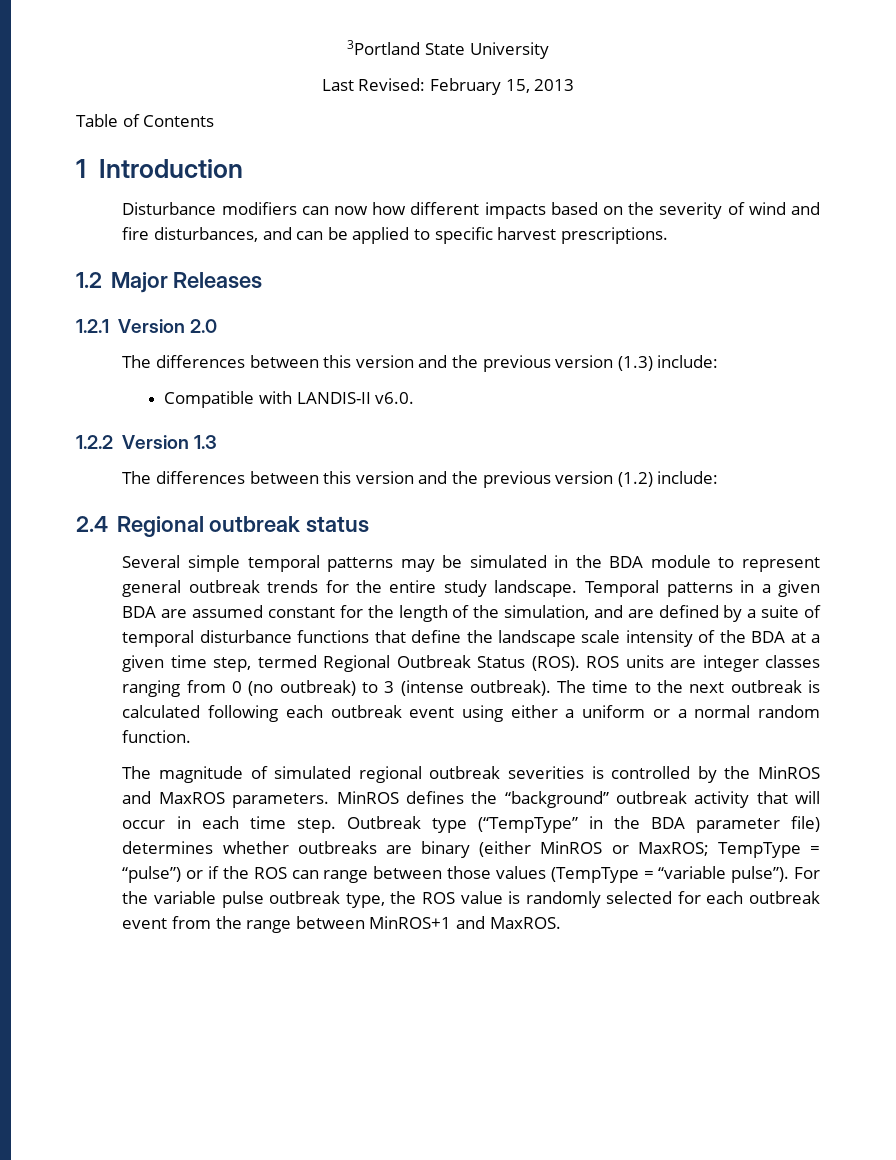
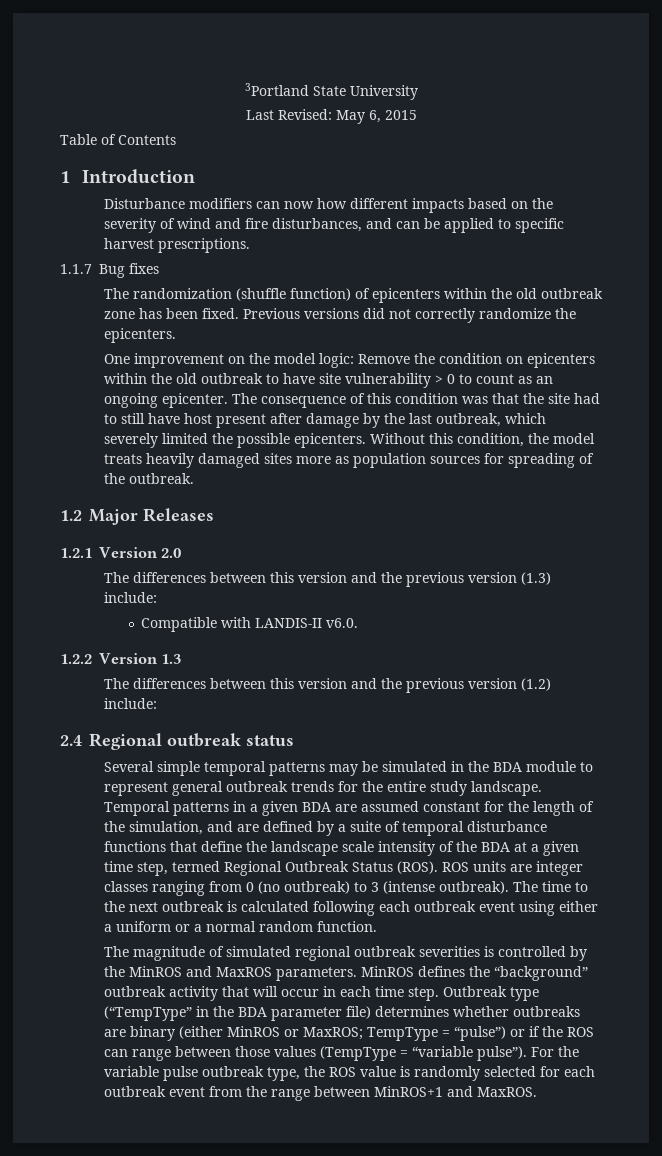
[429,78,575,95] February 15, 2013 -> [336,110,417,124] May 6, 2015
(668, 235) none -> [60,263,159,278] [103,288,603,303] [103,308,576,323] [103,328,176,343] [103,353,595,368] [103,373,553,388] [103,393,600,408] [103,413,546,428] [103,433,595,448] [103,453,594,468] [103,473,194,484] // 1.1.7 Bug fixes // The randomization (shuffle function) of epicenters within the old outbreak zone has been fixed. Previous versions did not correctly randomize the epicenters. // One improvement on the model logic: Remove the condition on epicenters within the old outbreak to have site vulnerability > 0 to count as an ongoing epicenter. The consequence of this condition was that the site had to still have host present after damage by the last outbreak, which severely limited the possible epicenters. Without this condition, the model treats heavily damaged sites more as population sources for spreading of the outbreak.

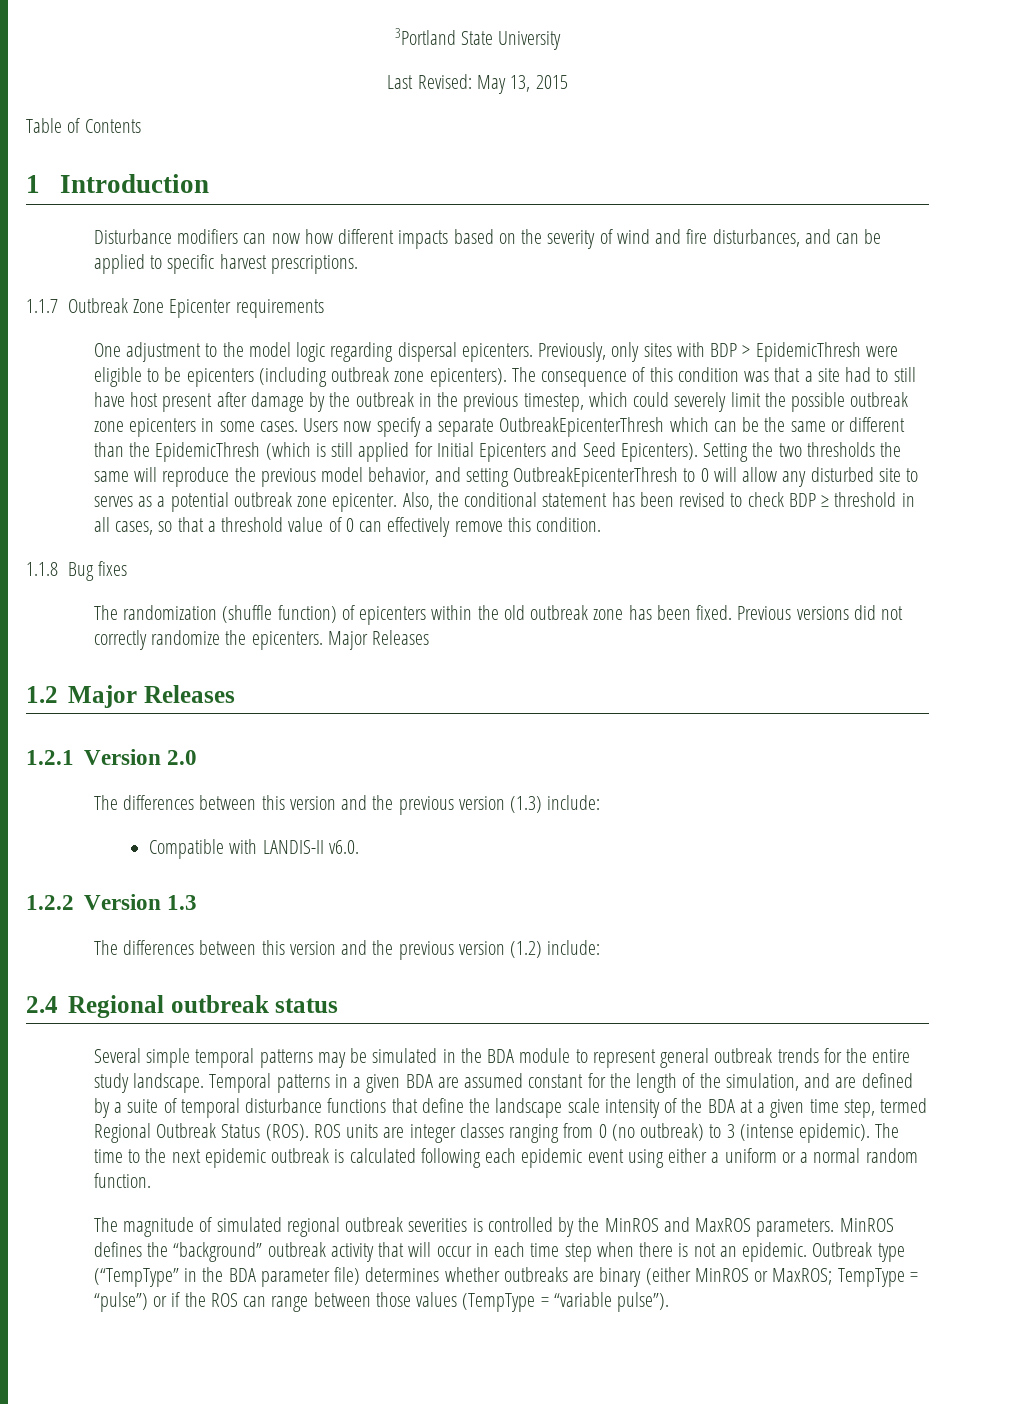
[369,110,381,123] 6, -> [510,75,531,92] 13,
(92, 269) none -> [67,298,324,318] [93,342,898,362] [93,367,916,387] [93,392,909,412] [93,417,906,437] [93,442,902,462] [93,467,919,487] [93,492,915,512] [93,517,602,537] [26,562,58,576] Outbreak Zone Epicenter requirements // One adjustment to the model logic regarding dispersal epicenters. Previously, only sites with BDP > EpidemicThresh were eligible to be epicenters (including outbreak zone epicenters). The consequence of this condition was that a site had to still have host present after damage by the outbreak in the previous timestep, which could severely limit the possible outbreak zone epicenters in some cases. Users now specify a separate OutbreakEpicenterThresh which can be the same or different than the EpidemicThresh (which is still applied for Initial Epicenters and Seed Epicenters). Setting the two thresholds the same will reproduce the previous model behavior, and setting OutbreakEpicenterThresh to 0 will allow any disturbed site to serves as a potential outbreak zone epicenter. Also, the conditional statement has been revised to check BDP ≥ threshold in all cases, so that a threshold value of 0 can effectively remove this condition. // 1.1.8
[103,353,595,368] [103,373,553,388] [103,393,600,408] [103,413,546,428] [103,433,595,448] [103,453,594,468] [103,473,194,484] // One improvement on the model logic: Remove the condition on epicenters within the old outbreak to have site vulnerability > 0 to count as an ongoing epicenter. The consequence of this condition was that the site had to still have host present after damage by the last outbreak, which severely limited the possible epicenters. Without this condition, the model treats heavily damaged sites more as population sources for spreading of the outbreak. -> [327,630,430,650] Major Releases
[438,881,509,894] outbreak). -> [799,1123,871,1143] epidemic).
(158, 907) none -> [204,1148,266,1168] epidemic
[413,901,476,912] outbreak -> [521,1148,583,1168] epidemic
[407,987,439,1001] step. -> [564,1242,808,1262] step when there is not an epidemic.
[530,1046,579,1057] [103,1066,595,1081] [103,1086,537,1101] For the variable pulse outbreak type, the ROS value is randomly selected for each outbreak event from the range between MinROS+1 and MaxROS. -> (670, 1302) none

